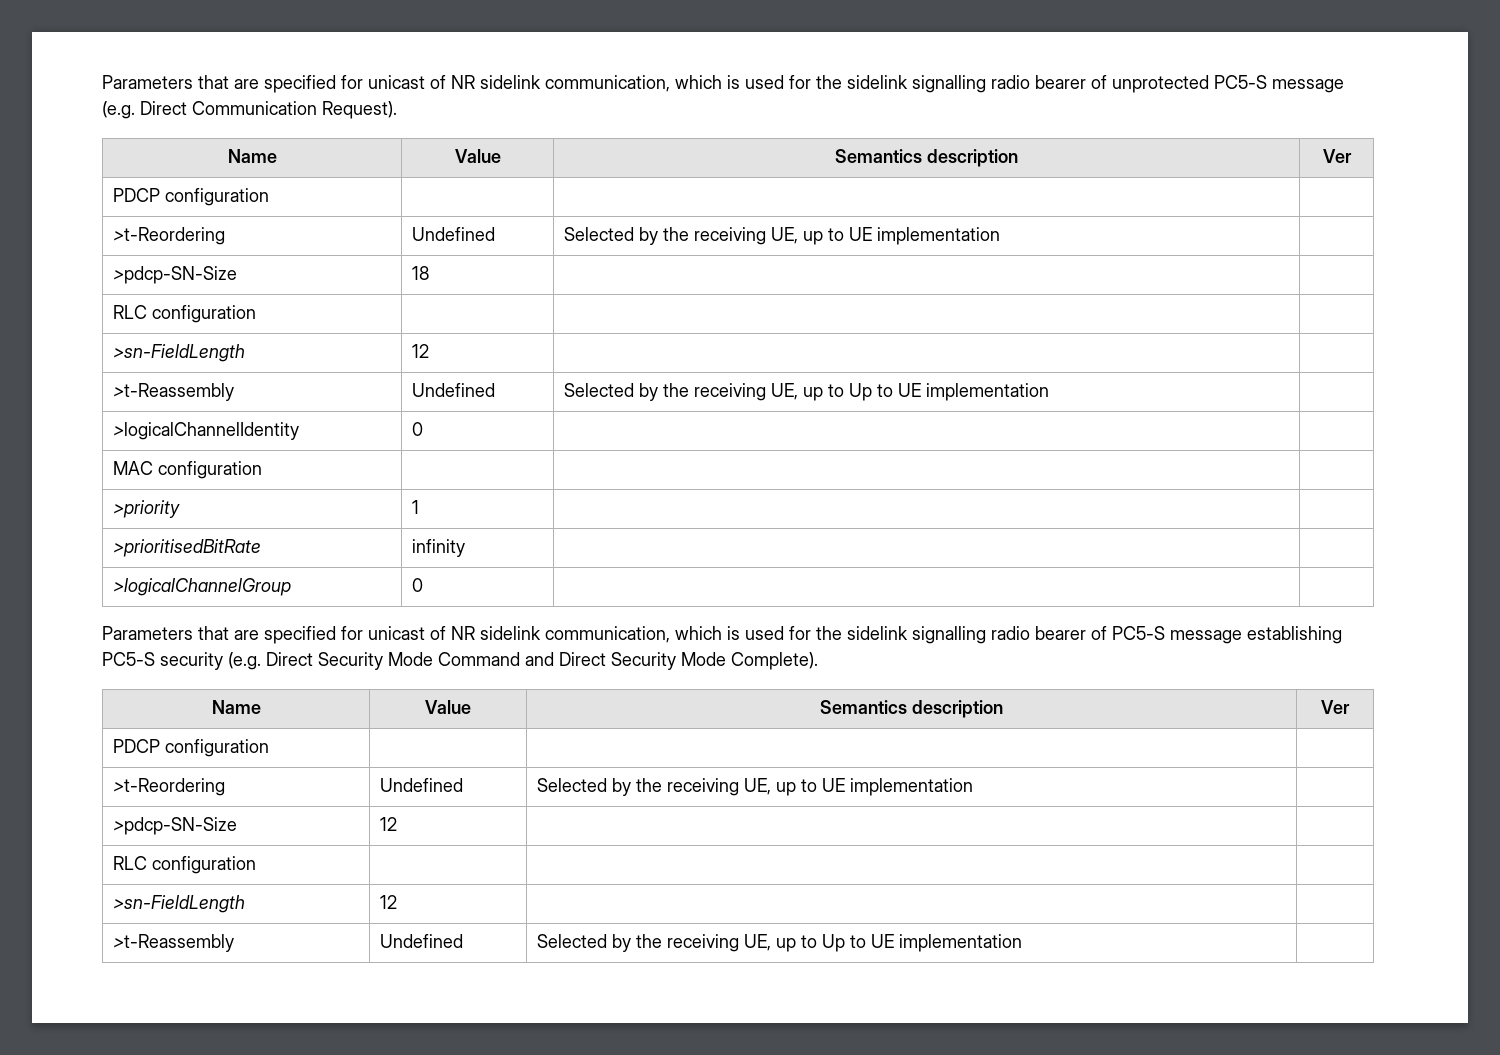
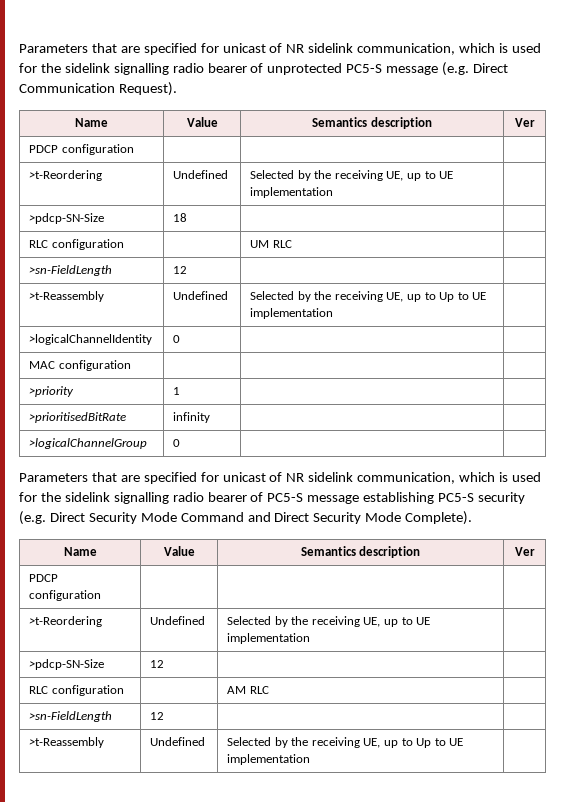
(257, 314) none -> [250,240,292,248] UM RLC
(257, 865) none -> [227,686,269,694] AM RLC

